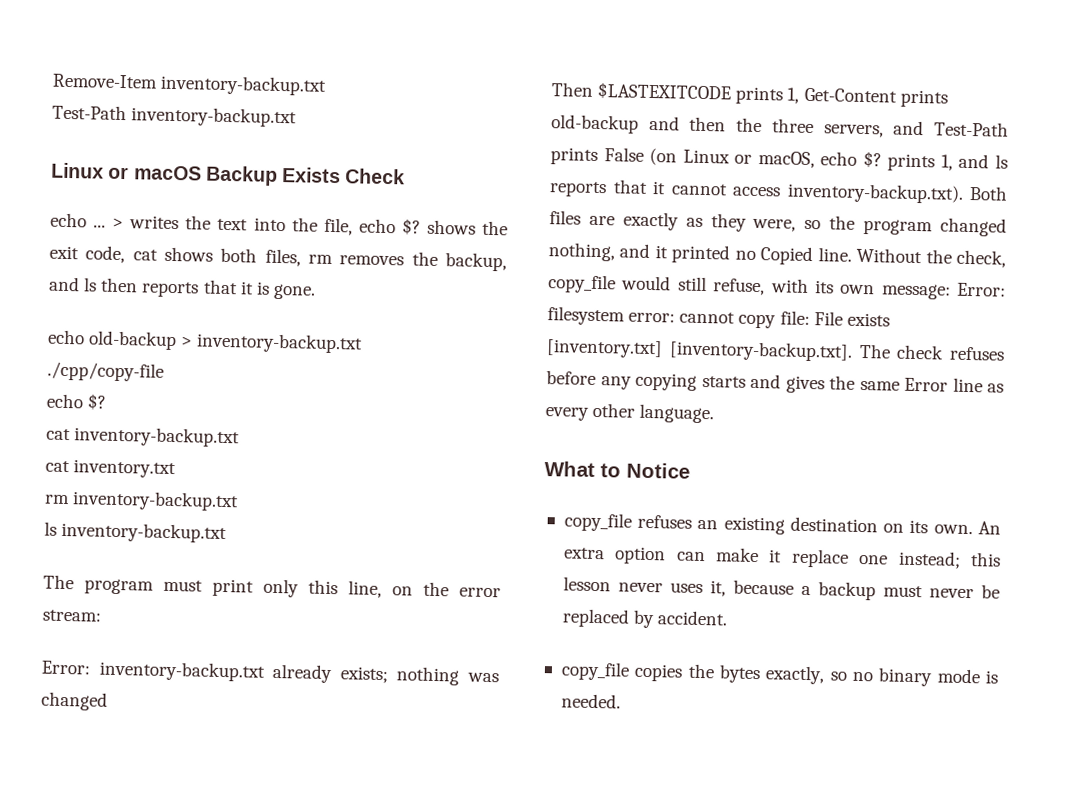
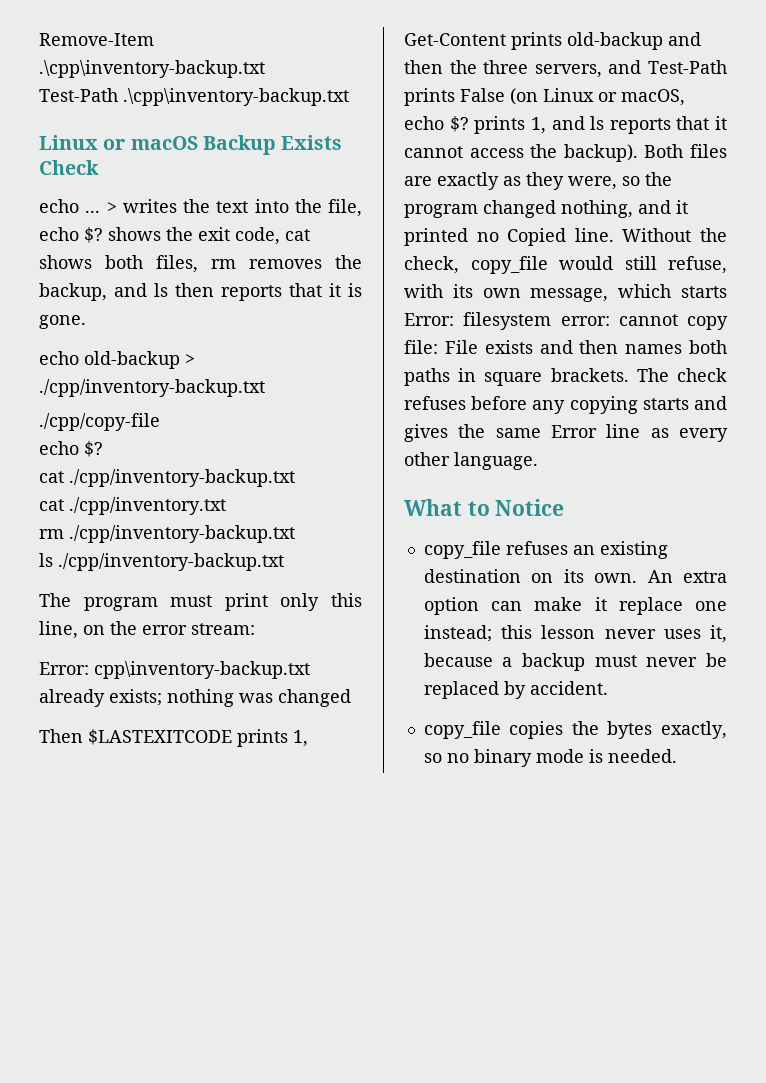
[160,74,328,96] [52,104,298,128] inventory-backup.txt // Test-Path inventory-backup.txt -> [39,60,265,78] [39,88,349,106] .\cpp\inventory-backup.txt // Test-Path .\cpp\inventory-backup.txt
[196,332,364,354] inventory-backup.txt -> [39,379,265,397] ./cpp/inventory-backup.txt
[74,426,241,448] [45,459,177,479] [44,490,240,512] [44,521,228,544] inventory-backup.txt // cat inventory.txt // rm inventory-backup.txt // ls inventory-backup.txt -> [69,469,295,487] [39,497,226,515] [39,525,295,543] [39,553,284,571] ./cpp/inventory-backup.txt // cat ./cpp/inventory.txt // rm ./cpp/inventory-backup.txt // ls ./cpp/inventory-backup.txt
[98,660,265,682] inventory-backup.txt -> [94,661,310,679] cpp\inventory-backup.txt
[786,182,964,204] inventory-backup.txt). -> [530,144,638,162] the backup).
[880,283,951,300] message: -> [530,284,727,302] message, which starts
[546,339,853,362] [inventory.txt] [inventory-backup.txt]. -> [539,340,727,354] [404,368,629,386] and then names both paths in square brackets.

